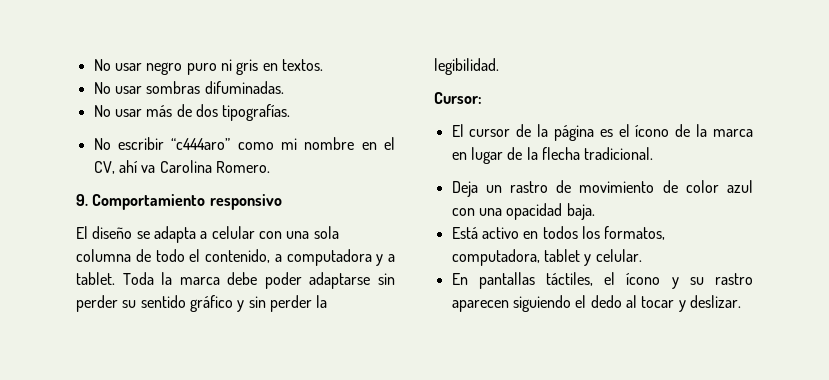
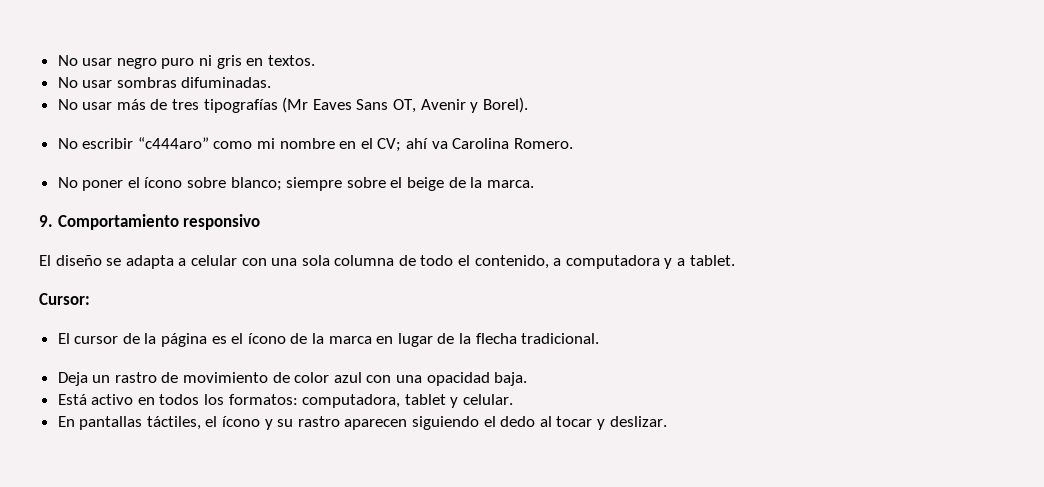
[195,104,291,121] dos tipografías. -> [172,97,528,113] tres tipografías (Mr Eaves Sans OT, Avenir y Borel).
[93,161,115,174] CV, -> [377,138,402,152] CV;
(270, 167) none -> [57,177,534,191] // No poner el ícono sobre blanco; siempre sobre el beige de la marca.
[122,272,396,289] [76,295,328,312] [434,58,499,75] Toda la marca debe poder adaptarse sin perder su sentido gráfico y sin perder la legibilidad. -> (735, 260) none
[604,226,666,240] formatos, -> [228,394,298,405] formatos:

